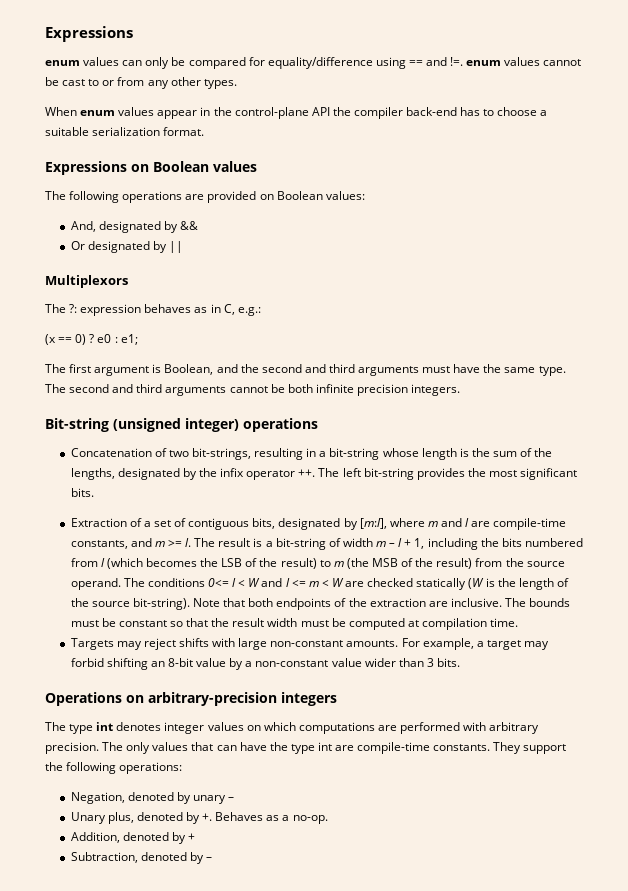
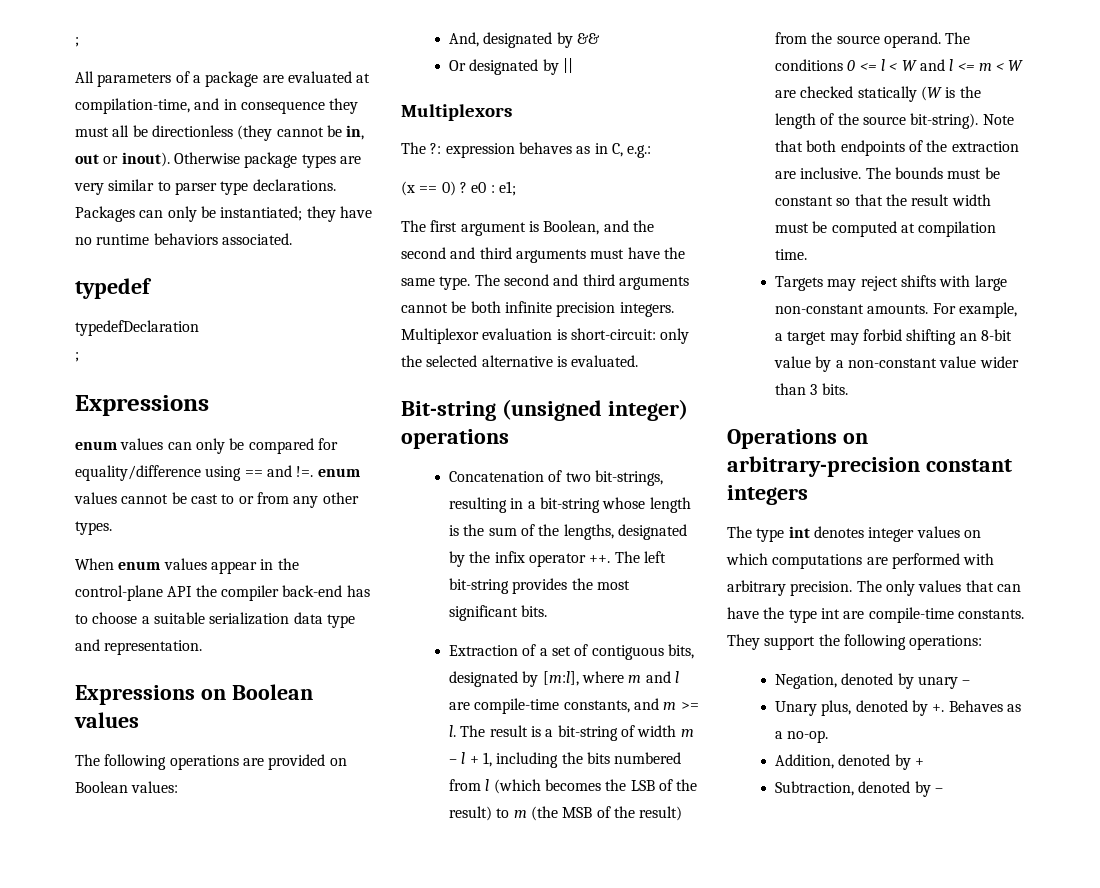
(45, 34) none -> [75,37,79,47] [75,71,371,87] [75,98,359,114] [75,125,365,141] [75,152,361,168] [74,179,336,195] [75,206,372,222] [75,233,292,245] [75,278,152,299] [75,320,199,336] [75,352,79,362] ; // All parameters of a package are evaluated at compilation-time, and in consequence they must all be directionless (they cannot be in, out or inout). Otherwise package types are very similar to parser type declarations. Packages can only be instantiated; they have no runtime behaviors associated. // typedef // typedefDeclaration // ; //
[163,127,205,136] format. -> [293,612,355,628] [75,639,203,655] data type and representation.
(461, 390) none -> [401,328,690,344] [401,355,639,367] Multiplexor evaluation is short-circuit: only the selected alternative is evaluated.
[208,578,230,587] 0<= -> [847,60,877,71] 0 <=
(277, 699) none -> [925,459,1012,472] constant

